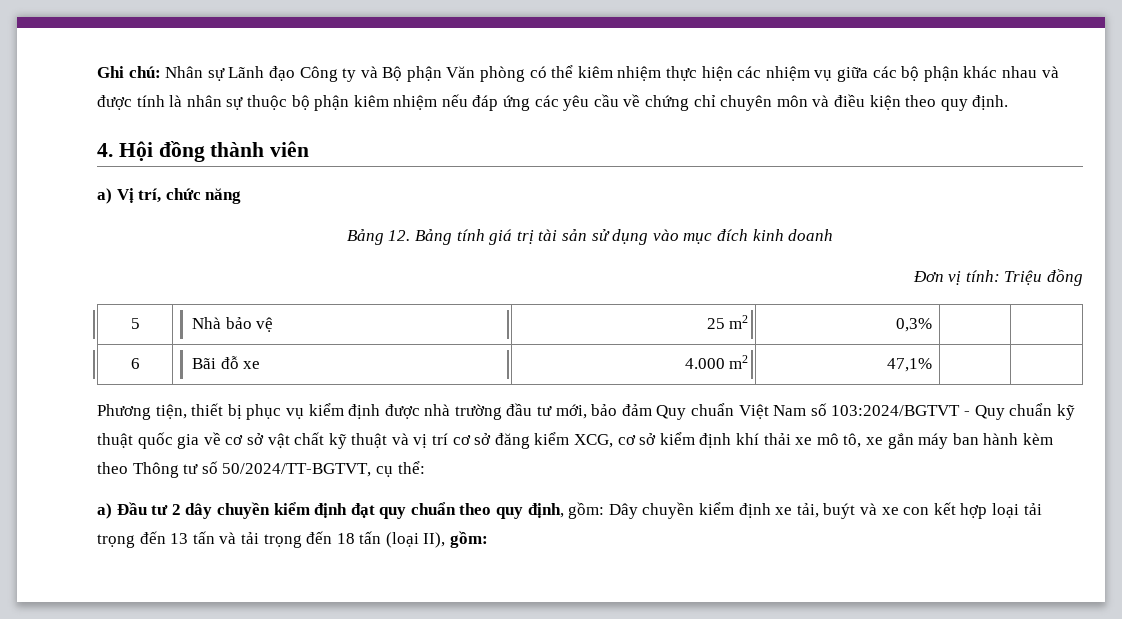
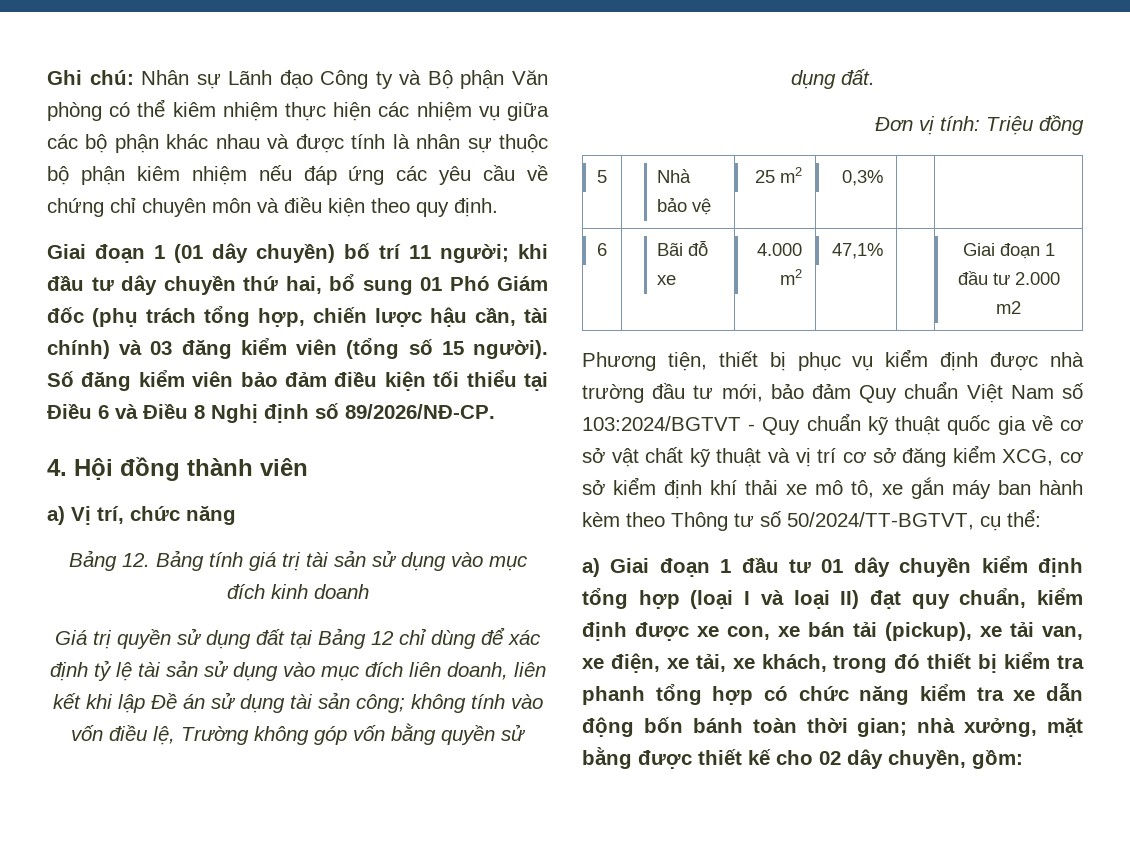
(1009, 102) none -> [47,243,548,263] [47,274,548,295] [47,306,548,327] [47,338,548,359] [47,370,548,391] [47,403,495,423] // Giai đoạn 1 (01 dây chuyền) bố trí 11 người; khi đầu tư dây chuyền thứ hai, bổ sung 01 Phó Giám đốc (phụ trách tổng hợp, chiến lược hậu cần, tài chính) và 03 đăng kiểm viên (tổng số 15 người). Số đăng kiểm viên bảo đảm điều kiện tối thiểu tại Điều 6 và Điều 8 Nghị định số 89/2026/NĐ-CP.
(834, 235) none -> [55,627,541,649] [49,660,546,681] [52,692,543,713] [71,723,526,745] [790,69,875,89] // Giá trị quyền sử dụng đất tại Bảng 12 chỉ dùng để xác định tỷ lệ tài sản sử dụng vào mục đích liên doanh, liên kết khi lập Đề án sử dụng tài sản công; không tính vào vốn điều lệ, Trường không góp vốn bằng quyền sử dụng đất.
(933, 365) none -> [962,243,1055,259] [957,271,1060,285] [996,301,1021,314] Giai đoạn 1 đầu tư 2.000 m2
[116,502,1042,519] [97,531,446,548] Đầu tư 2 dây chuyền kiểm định đạt quy chuẩn theo quy định, gồm: Dây chuyền kiểm định xe tải, buýt và xe con kết hợp loại tải trọng đến 13 tấn và tải trọng đến 18 tấn (loại II), -> [610,556,1083,577] [582,588,1083,609] [582,622,1083,641] [582,652,1084,673] [582,683,1083,705] [582,717,1083,737] [582,747,966,769] Giai đoạn 1 đầu tư 01 dây chuyền kiểm định tổng hợp (loại I và loại II) đạt quy chuẩn, kiểm định được xe con, xe bán tải (pickup), xe tải van, xe điện, xe tải, xe khách, trong đó thiết bị kiểm tra phanh tổng hợp có chức năng kiểm tra xe dẫn động bốn bánh toàn thời gian; nhà xưởng, mặt bằng được thiết kế cho 02 dây chuyền,

